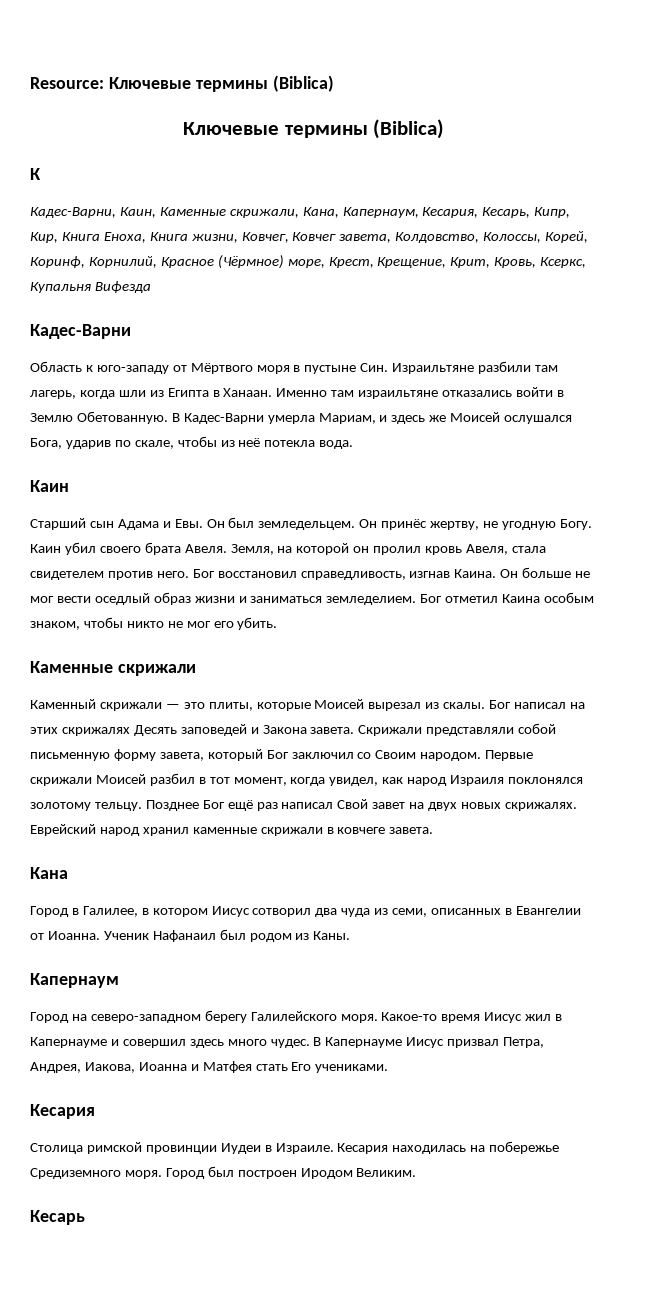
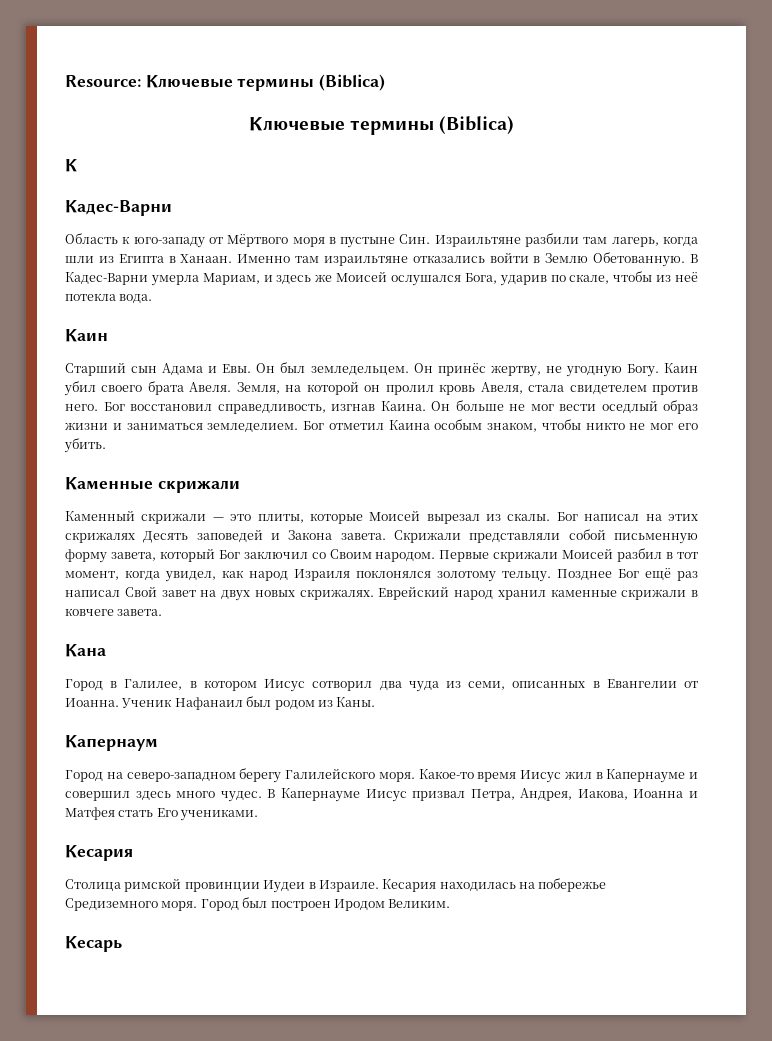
[30,207,571,218] [30,231,589,243] [30,255,587,269] [30,281,151,293] // Кадес-Варни, Каин, Каменные скрижали, Кана, Капернаум, Кесария, Кесарь, Кипр, Кир, Книга Еноха, Книга жизни, Ковчег, Ковчег завета, Колдовство, Колоссы, Корей, Коринф, Корнилий, Красное (Чёрмное) море, Крест, Крещение, Крит, Кровь, Ксеркс, Купальня Вифезда -> (77, 165) none

